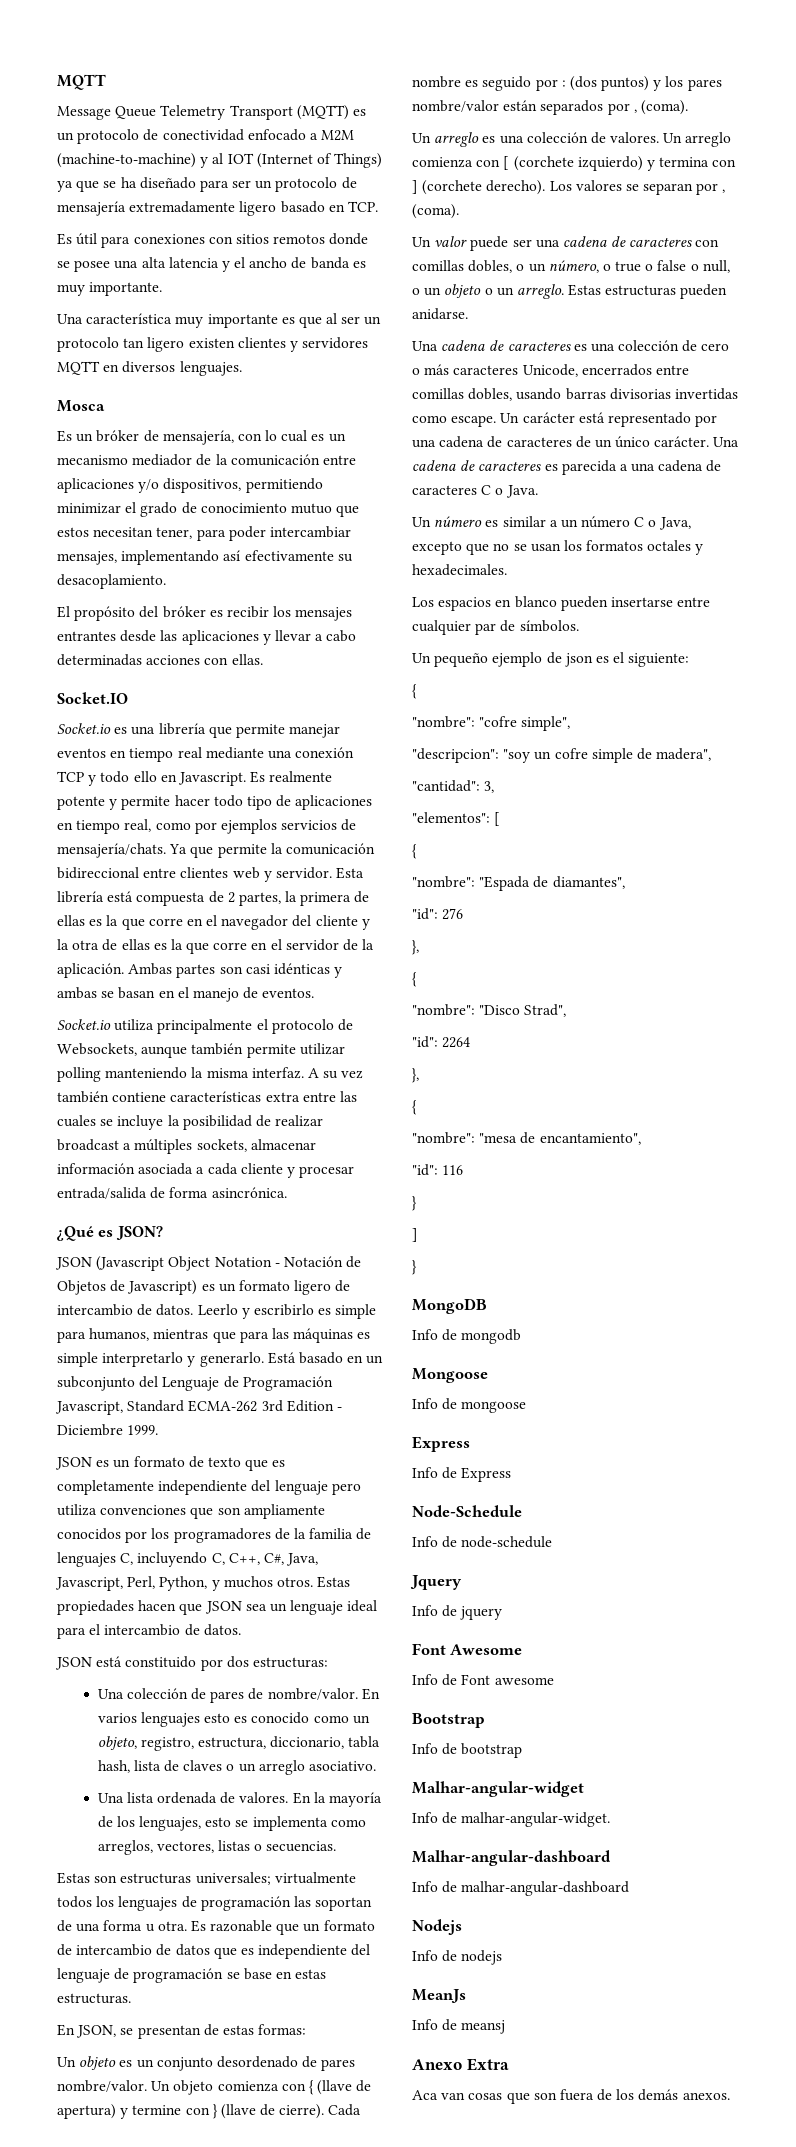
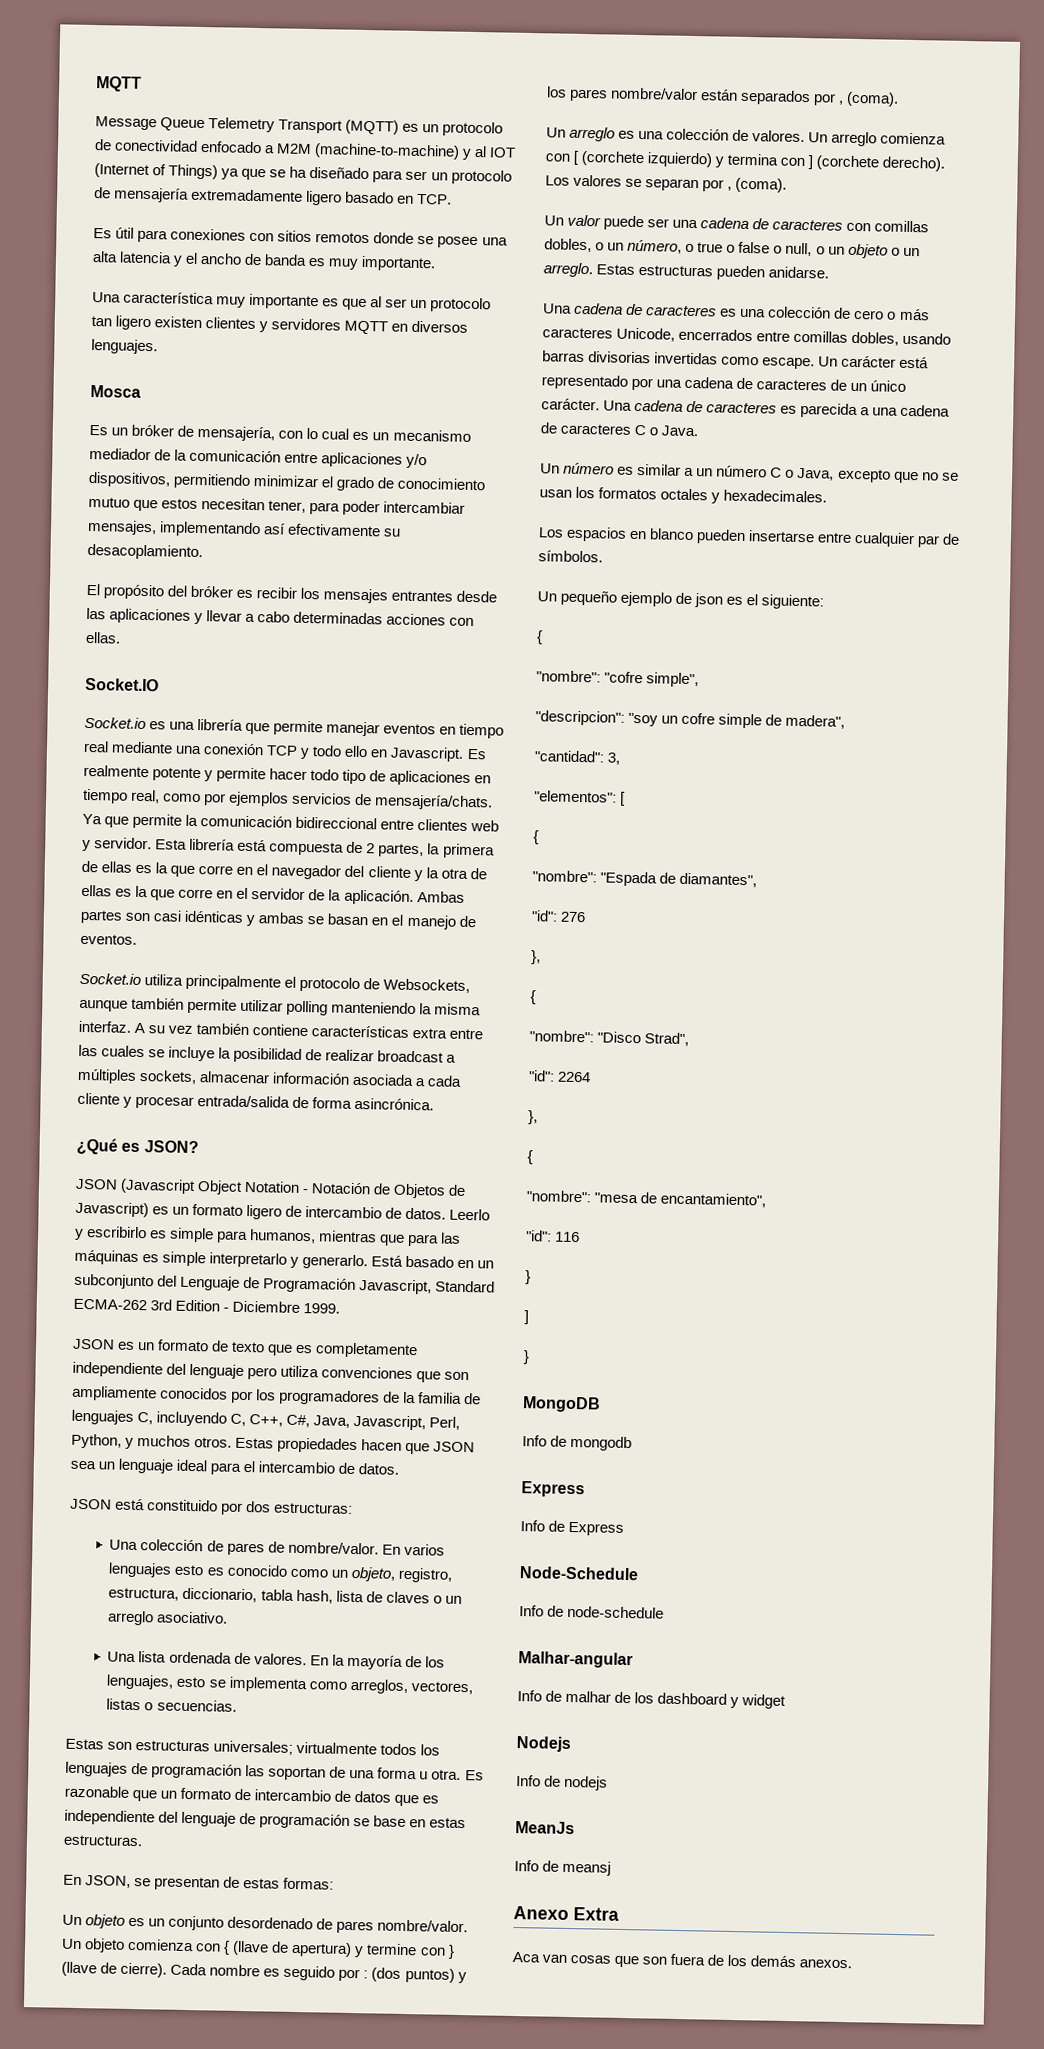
[412,1368,488,1383] [412,1398,527,1413] // Mongoose // Info de mongoose -> (633, 1443) none
[410,1575,462,1590] [412,1605,503,1620] [412,1643,523,1655] [412,1674,554,1686] [412,1713,485,1728] [412,1743,523,1758] [412,1781,584,1797] [412,1812,611,1827] [412,1850,611,1866] [412,1881,630,1896] Jquery // Info de jquery // Font Awesome // Info de Font awesome // Bootstrap // Info de bootstrap // Malhar-angular-widget // Info de malhar-angular-widget. // Malhar-angular-dashboard // Info de malhar-angular-dashboard -> [518,1651,633,1669] [517,1690,787,1709] Malhar-angular // Info de malhar de los dashboard y widget

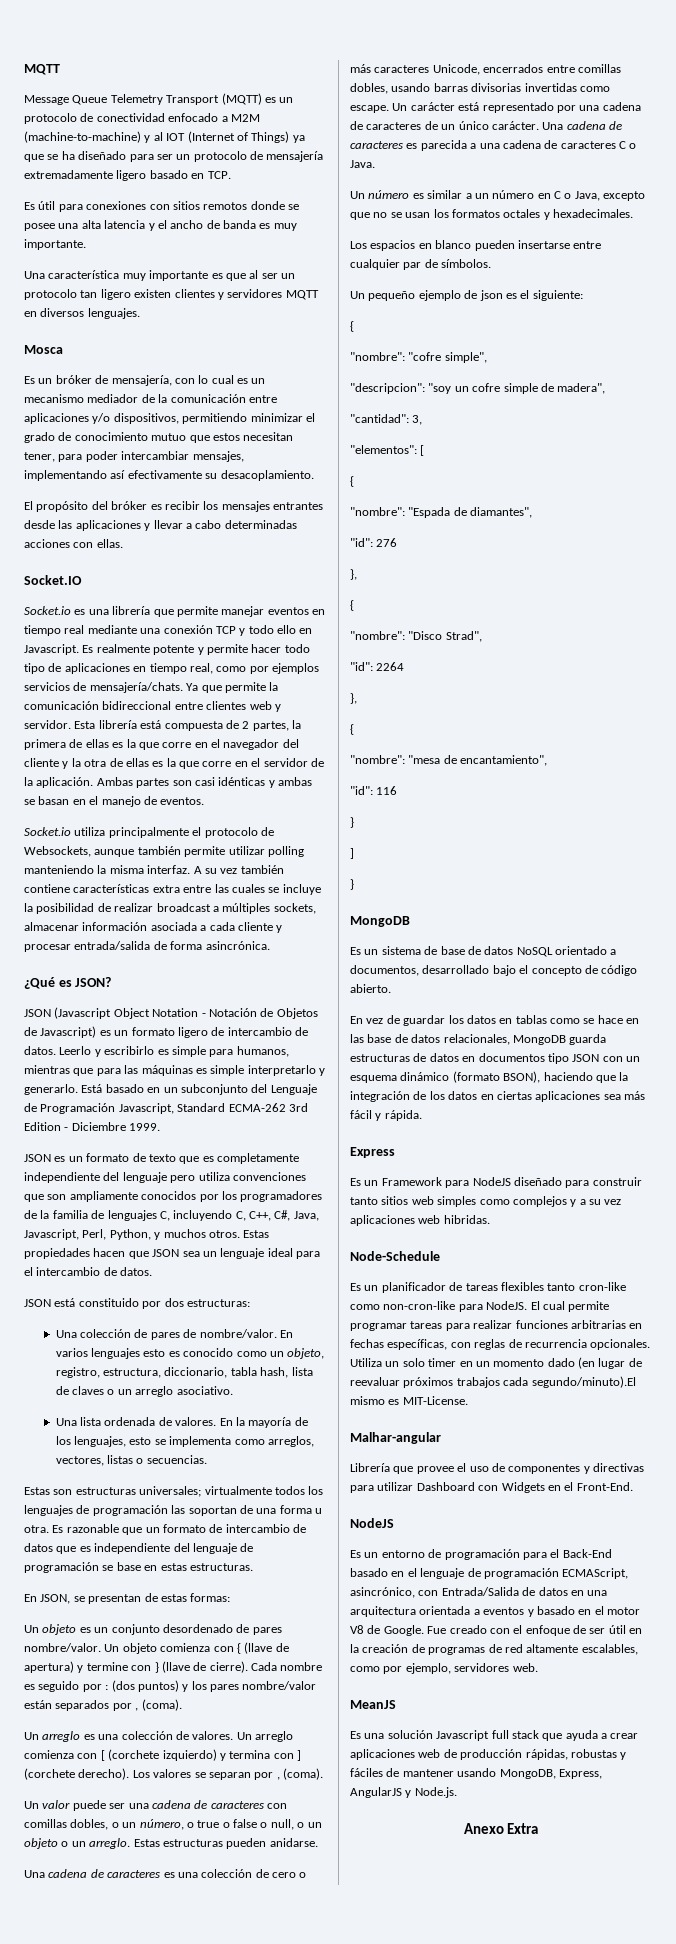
(768, 471) none -> [537,193,551,199] en
[522,1435,633,1452] [521,1481,585,1498] [520,1520,625,1536] [519,1566,639,1581] [519,1605,665,1619] [518,1651,633,1669] [517,1690,787,1709] [516,1736,571,1753] [516,1775,609,1791] [515,1821,575,1835] [514,1860,612,1876] [513,1905,619,1921] [512,1951,853,1969] Info de mongodb // Express // Info de Express // Node-Schedule // Info de node-schedule // Malhar-angular // Info de malhar de los dashboard y widget // Nodejs // Info de nodejs // MeanJs // Info de meansj // Anexo Extra // Aca van cosas que son fuera de los demás anexos. -> [350,946,617,957] [350,965,638,976] [350,984,391,993] [350,1015,640,1026] [350,1034,607,1045] [350,1053,640,1064] [350,1071,629,1083] [350,1091,645,1102] [350,1110,422,1121] [350,1147,395,1158] [350,1177,642,1188] [350,1196,622,1207] [350,1215,490,1226] [350,1251,440,1261] [350,1282,626,1293] [350,1301,610,1312] [350,1320,643,1331] [350,1339,651,1350] [350,1357,642,1369] [350,1376,636,1388] [350,1396,468,1405] [350,1432,441,1444] [350,1463,644,1474] [350,1482,633,1493] [350,1518,394,1528] [350,1549,612,1560] [350,1568,629,1579] [350,1587,608,1598] [350,1606,640,1617] [350,1625,643,1636] [350,1644,638,1655] [350,1663,538,1674] [350,1700,396,1709] [350,1730,639,1741] [350,1749,627,1760] [350,1768,602,1779] [350,1787,457,1798] [463,1823,539,1834] Es un sistema de base de datos NoSQL orientado a documentos, desarrollado bajo el concepto de código abierto. // En vez de guardar los datos en tablas como se hace en las base de datos relacionales, MongoDB guarda estructuras de datos en documentos tipo JSON con un esquema dinámico (formato BSON), haciendo que la integración de los datos en ciertas aplicaciones sea más fácil y rápida. // Express // Es un Framework para NodeJS diseñado para construir tanto sitios web simples como complejos y a su vez aplicaciones web hibridas. // Node-Schedule // Es un planificador de tareas flexibles tanto cron-like como non-cron-like para NodeJS. El cual permite programar tareas para realizar funciones arbitrarias en fechas específicas, con reglas de recurrencia opcionales. Utiliza un solo timer en un momento dado (en lugar de reevaluar próximos trabajos cada segundo/minuto).El mismo es MIT-License. // Malhar-angular // Librería que provee el uso de componentes y directivas para utilizar Dashboard con Widgets en el Front-End. // NodeJS // Es un entorno de programación para el Back-End basado en el lenguaje de programación ECMAScript, asincrónico, con Entrada/Salida de datos en una arquitectura orientada a eventos y basado en el motor V8 de Google. Fue creado con el enfoque de ser útil en la creación de programas de red altamente escalables, como por ejemplo, servidores web. // MeanJS // Es una solución Javascript full stack que ayuda a crear aplicaciones web de producción rápidas, robustas y fáciles de mantener usando MongoDB, Express, AngularJS y Node.js. // Anexo Extra

